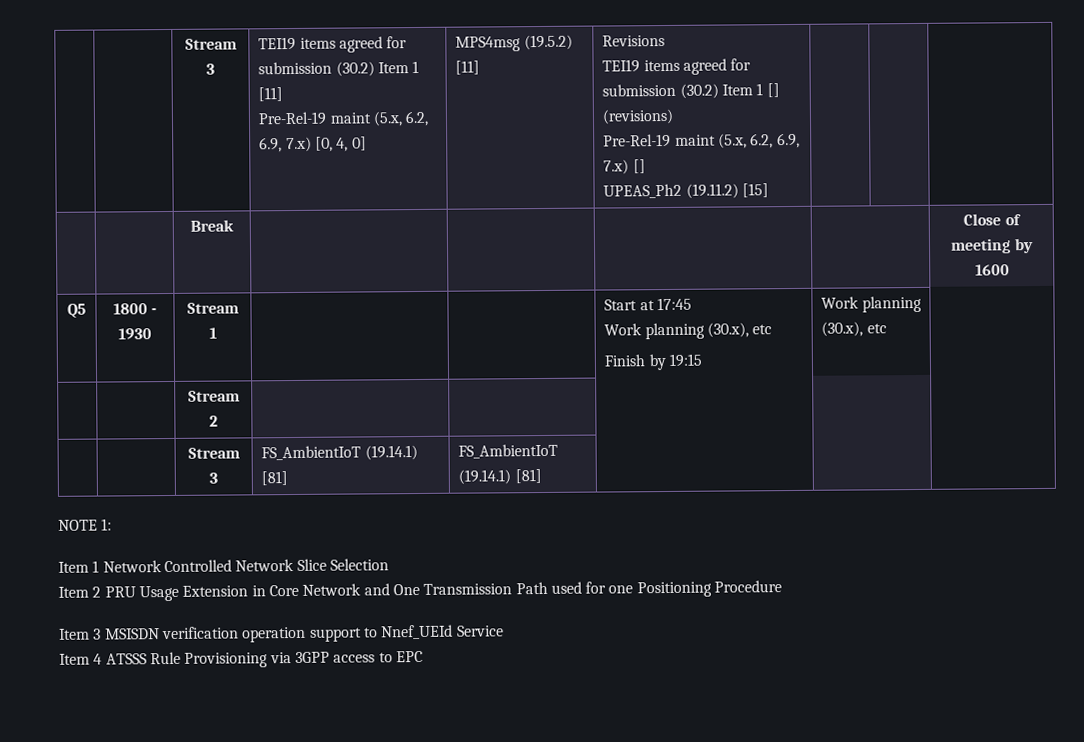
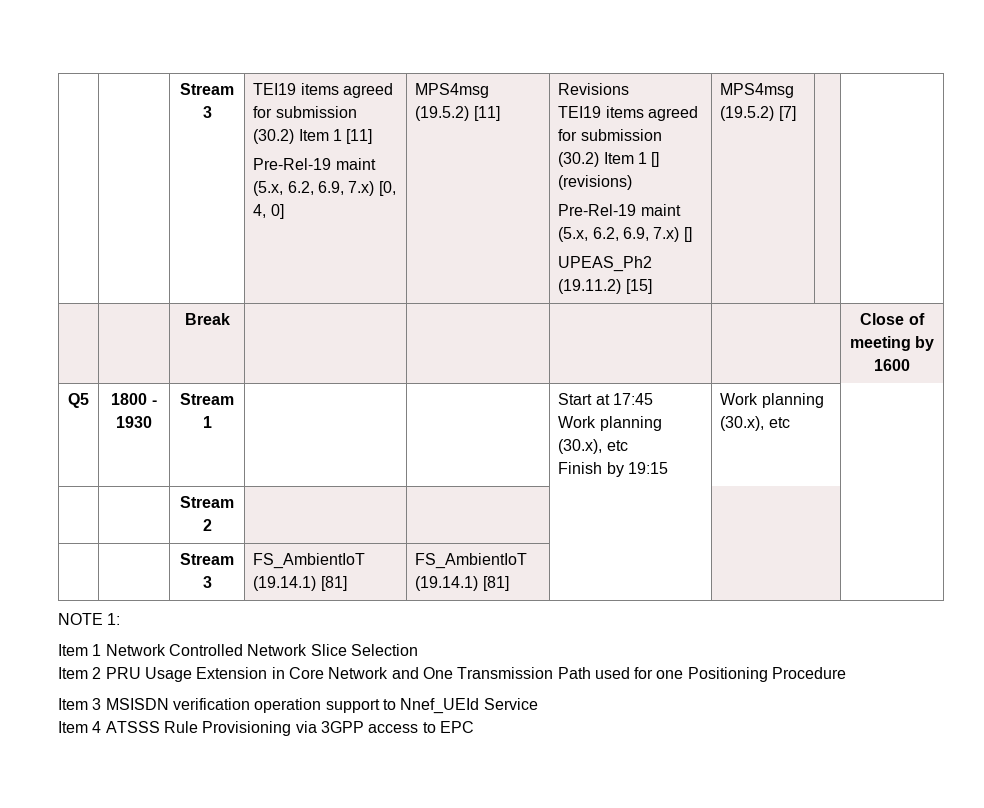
(769, 190) none -> [720,83,795,98] [720,106,796,121] MPS4msg (19.5.2) [7]

